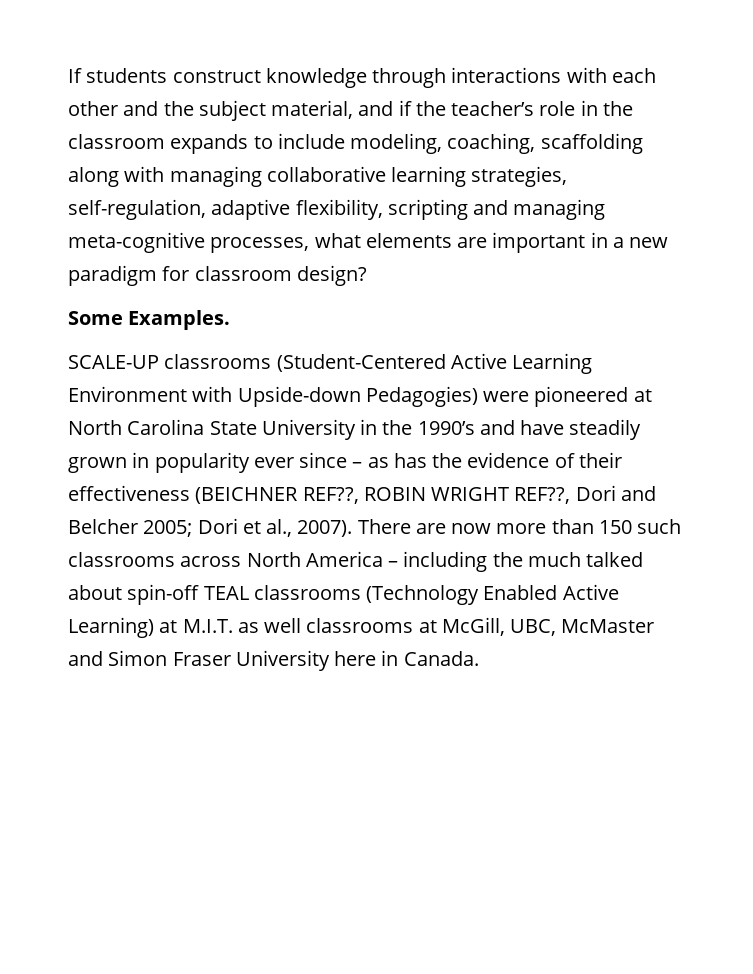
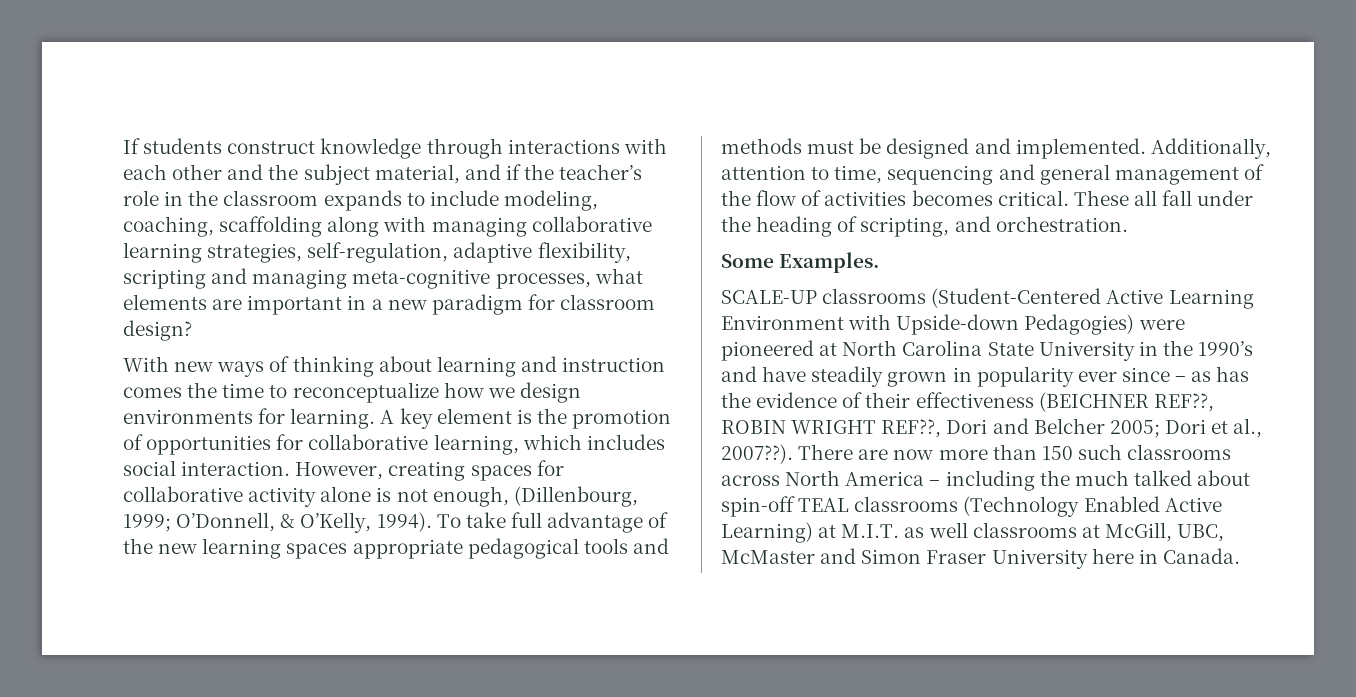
(367, 275) none -> [123,356,666,377] [123,382,581,403] [123,408,672,429] [123,434,665,455] [123,460,564,481] [123,486,638,507] [123,512,669,533] [123,538,669,559] [721,138,1271,159] [721,164,1264,185] [721,190,1254,206] [721,216,1128,237] // With new ways of thinking about learning and instruction comes the time to reconceptualize how we design environments for learning. A key element is the promotion of opportunities for collaborative learning, which includes social interaction. However, creating spaces for collaborative activity alone is not enough, (Dillenbourg, 1999; O’Donnell, & O’Kelly, 1994). To take full advantage of the new learning spaces appropriate pedagogical tools and methods must be designed and implemented. Additionally, attention to time, sequencing and general management of the flow of activities becomes critical. These all fall under the heading of scripting, and orchestration.
[297,520,353,537] 2007). -> [721,444,793,464] 2007??).

